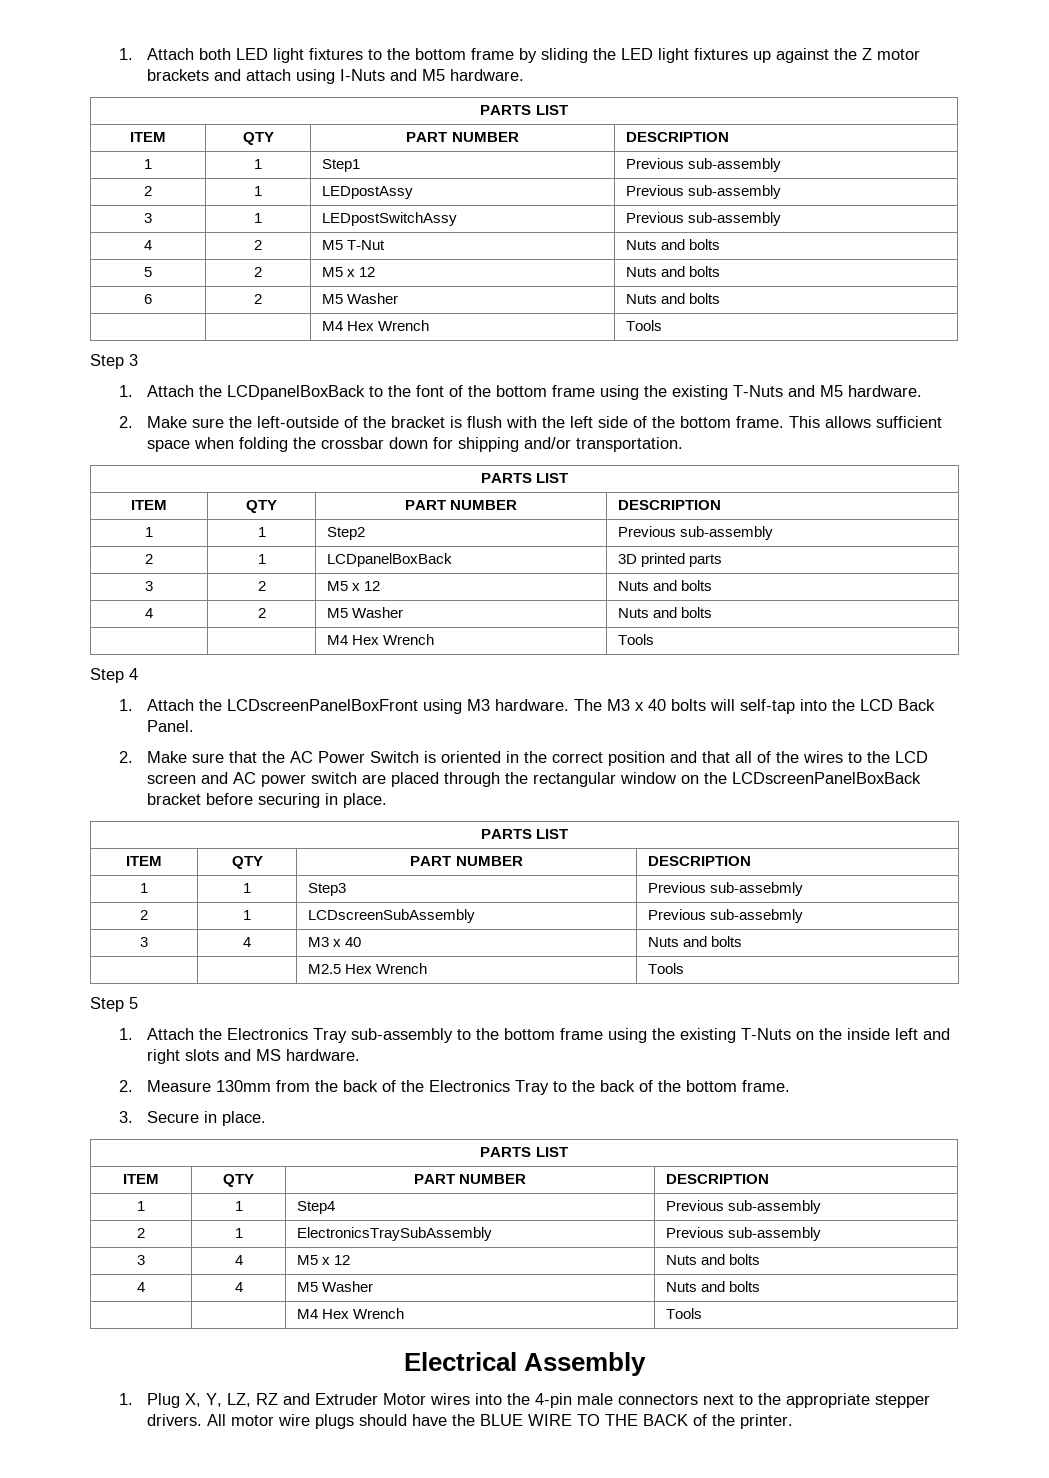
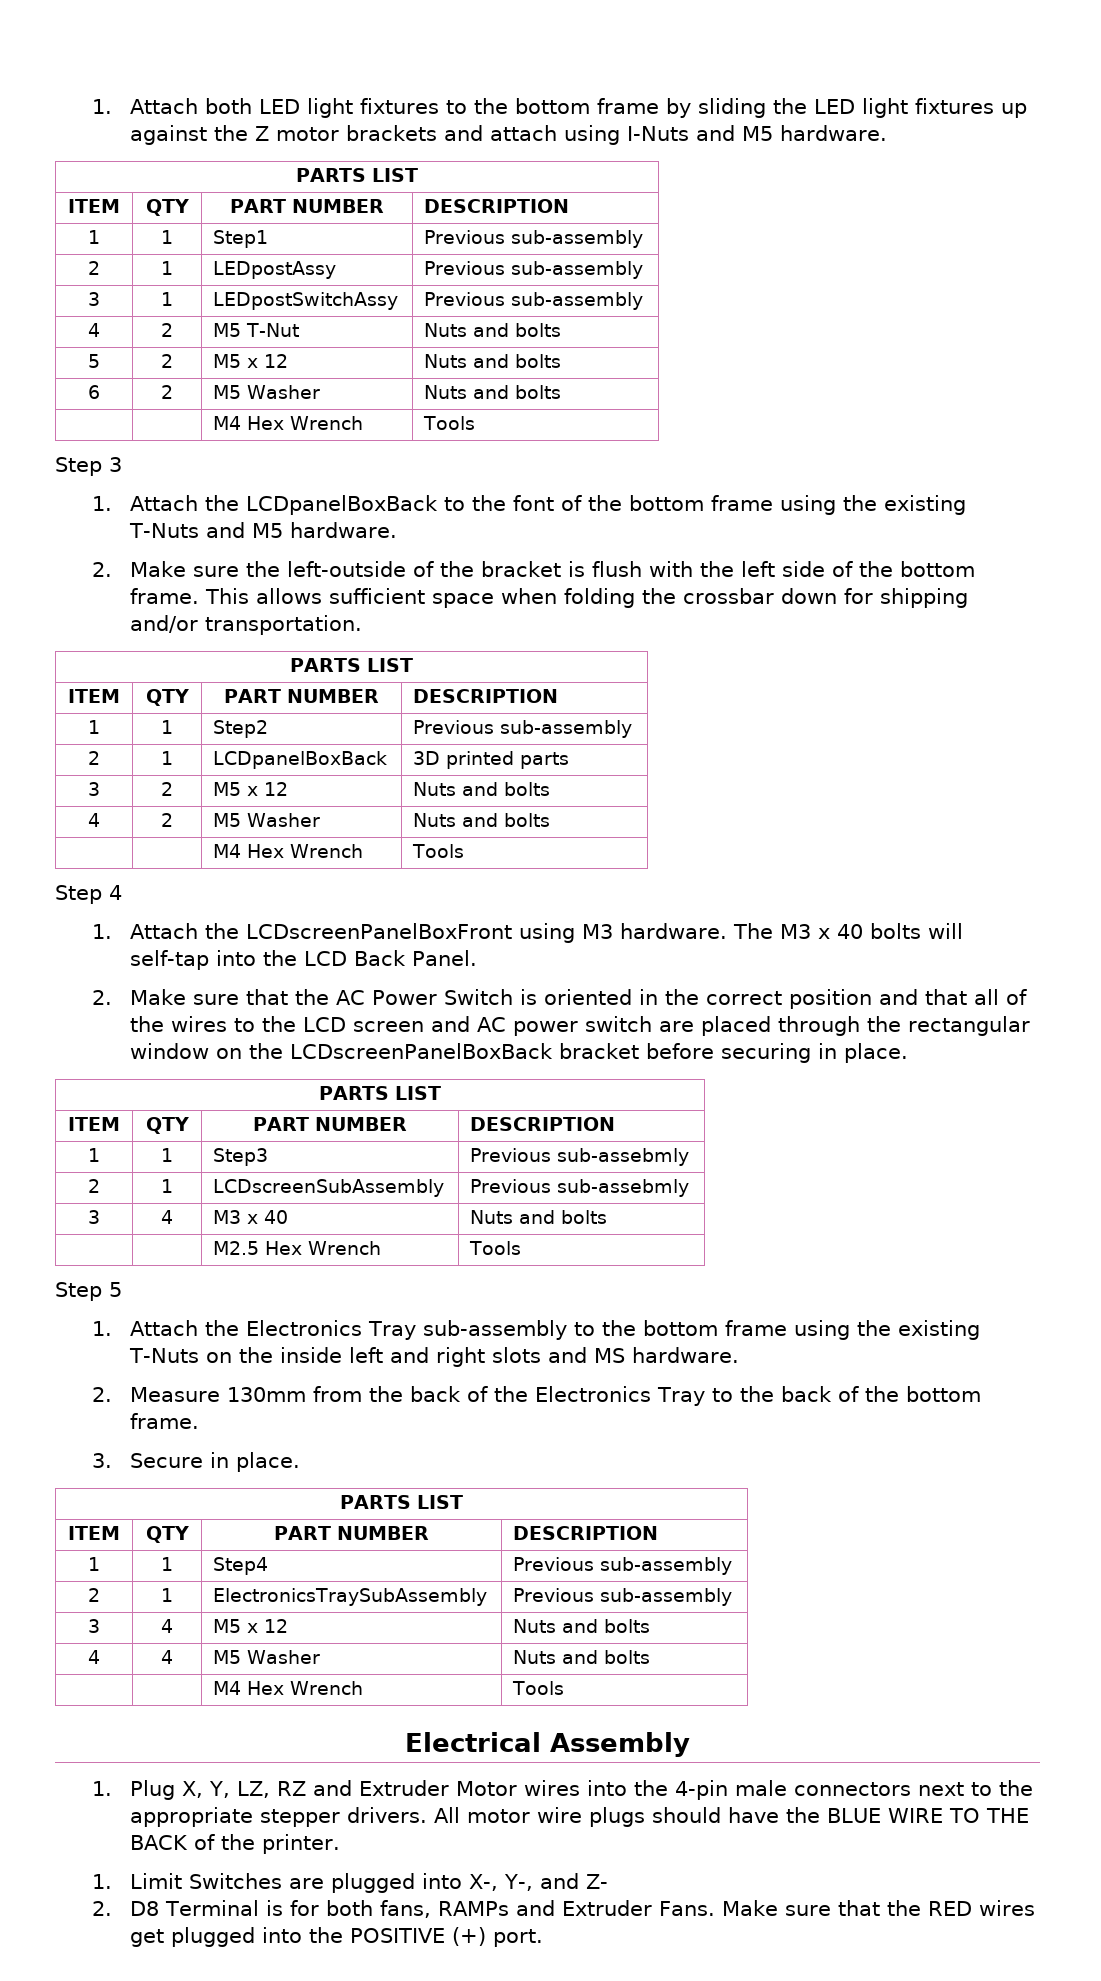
(794, 1421) none -> [92,1873,608,1893] [92,1900,1035,1918] [129,1927,543,1947] // 1. Limit Switches are plugged into X-, Y-, and Z- // 2. D8 Terminal is for both fans, RAMPs and Extruder Fans. Make sure that the RED wires get plugged into the POSITIVE (+) port.

